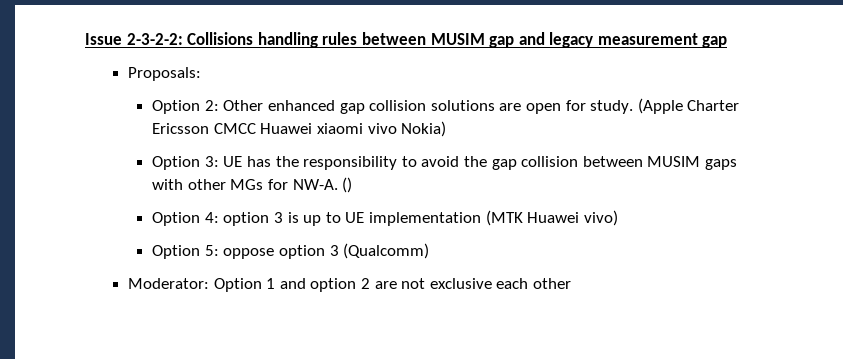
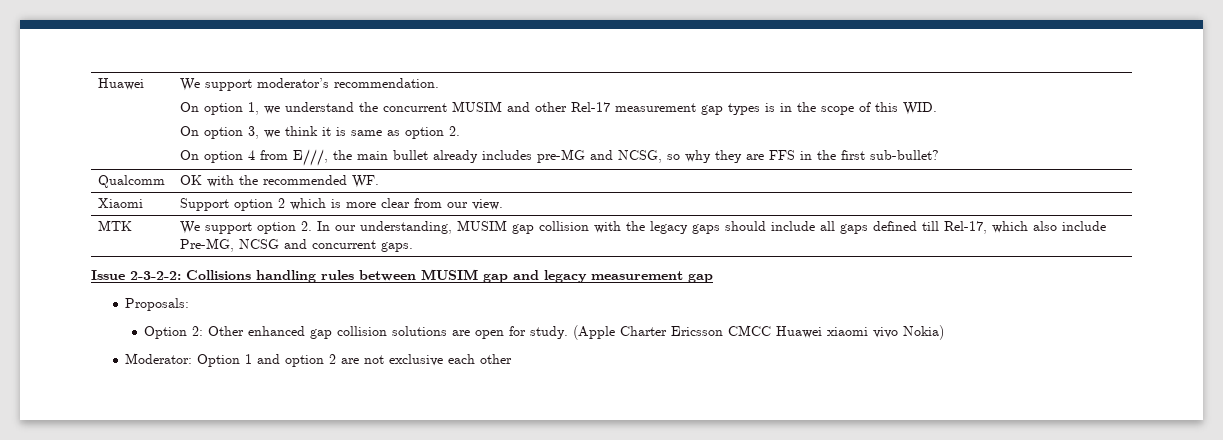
(85, 39) none -> [98,78,145,90] [180,78,440,91] [180,101,938,115] [180,126,461,139] [180,149,940,166] [98,175,166,188] [180,175,380,188] [98,198,144,208] [180,198,504,211] [98,220,133,231] [180,220,1107,234] [180,238,414,252] Huawei | We support moderator’s recommendation. // On option 1, we understand the concurrent MUSIM and other Rel-17 measurement gap types is in the scope of this WID. // On option 3, we think it is same as option 2. // On option 4 from E///, the main bullet already includes pre-MG and NCSG, so why they are FFS in the first sub-bullet? // Qualcomm | OK with the recommended WF. // Xiaomi | Support option 2 which is more clear from our view. // MTK | We support option 2. In our understanding, MUSIM gap collision with the legacy gaps should include all gaps defined till Rel-17, which also include Pre-MG, NCSG and concurrent gaps. //
[152,156,737,170] [152,177,353,193] [152,210,618,226] [152,243,430,259] // Option 3: UE has the responsibility to avoid the gap collision between MUSIM gaps with other MGs for NW-A. () // Option 4: option 3 is up to UE implementation (MTK Huawei vivo) // Option 5: oppose option 3 (Qualcomm) -> (945, 332) none

